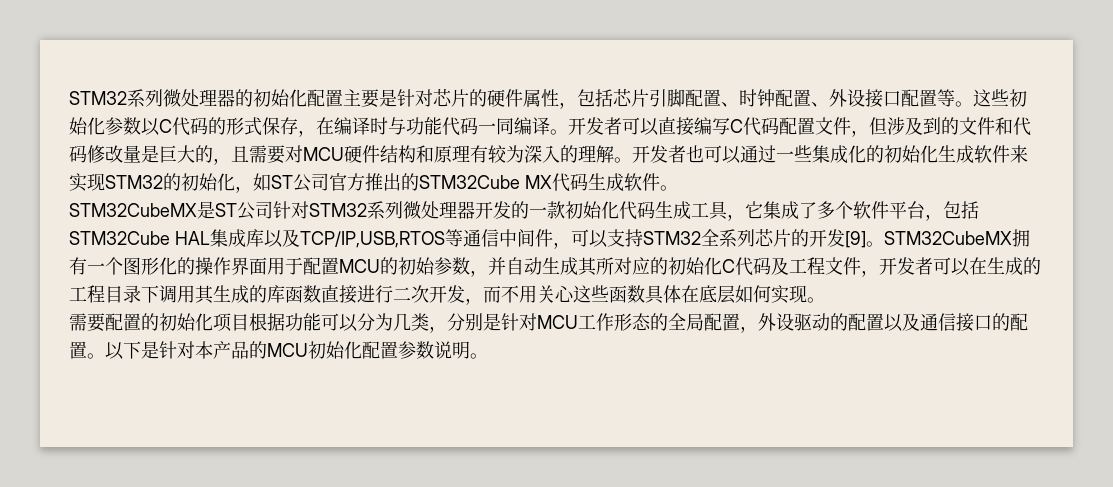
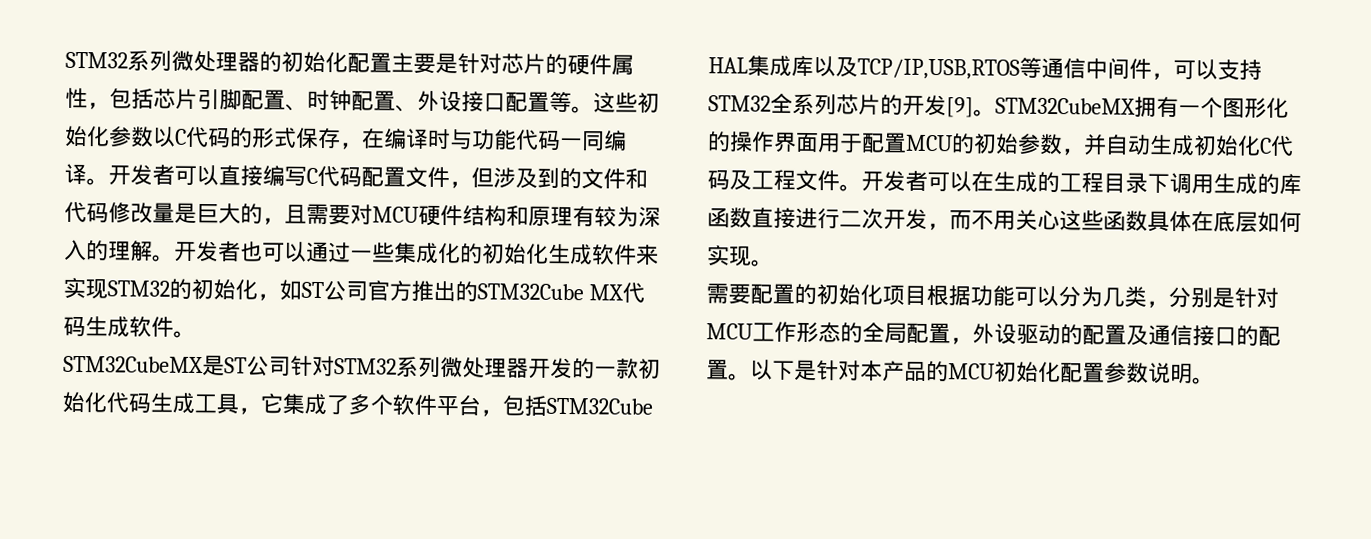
[578,257,668,276] 其所对应的 -> (1195, 145) none
[861,270,879,277] ， -> [839,184,862,192] 。
[195,285,214,304] 其 -> (1214, 184) none
[884,314,903,332] 以 -> (1127, 334) none

